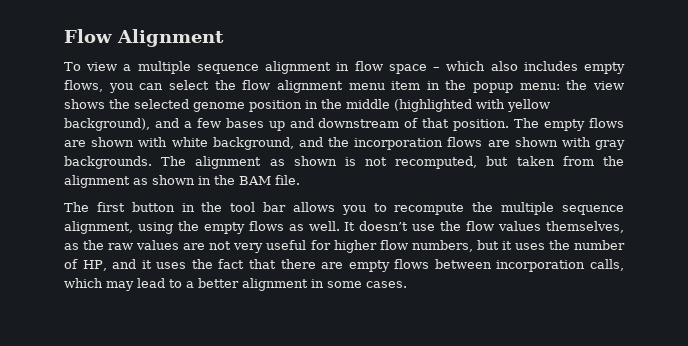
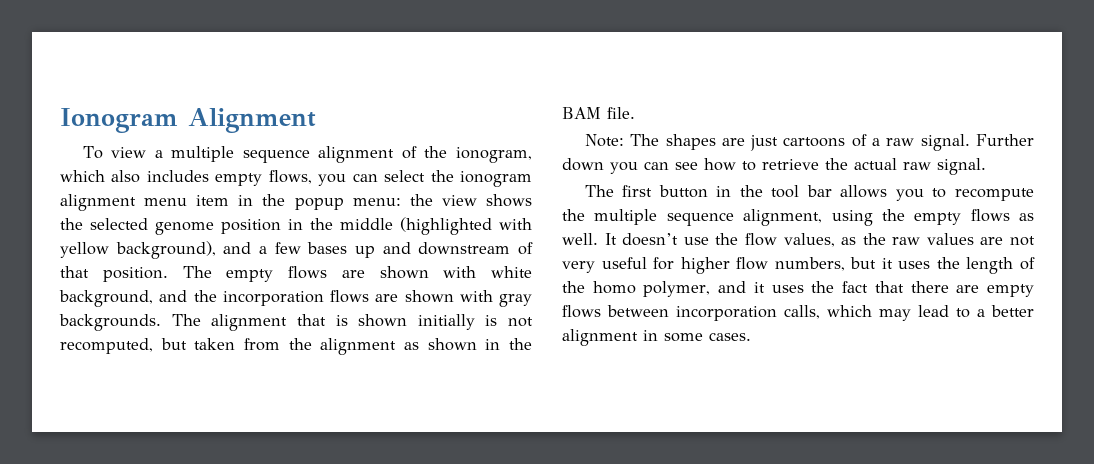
[64,29,112,43] Flow -> [60,108,178,133] Ionogram
[336,61,441,74] in flow space – -> [401,146,532,163] of the ionogram,
[242,80,271,90] flow -> [460,171,532,187] ionogram
[269,156,337,166] as shown -> [296,314,475,330] that is shown initially
(300, 180) none -> [584,134,1034,151] [562,158,986,175] // Note: The shapes are just cartoons of a raw signal. Further down you can see how to retrieve the actual raw signal.
[498,221,624,233] values themselves, -> [783,233,835,247] values,
[574,240,625,250] [64,259,107,271] number of HP, -> [966,257,1035,274] [562,281,711,297] length of the homo polymer,

